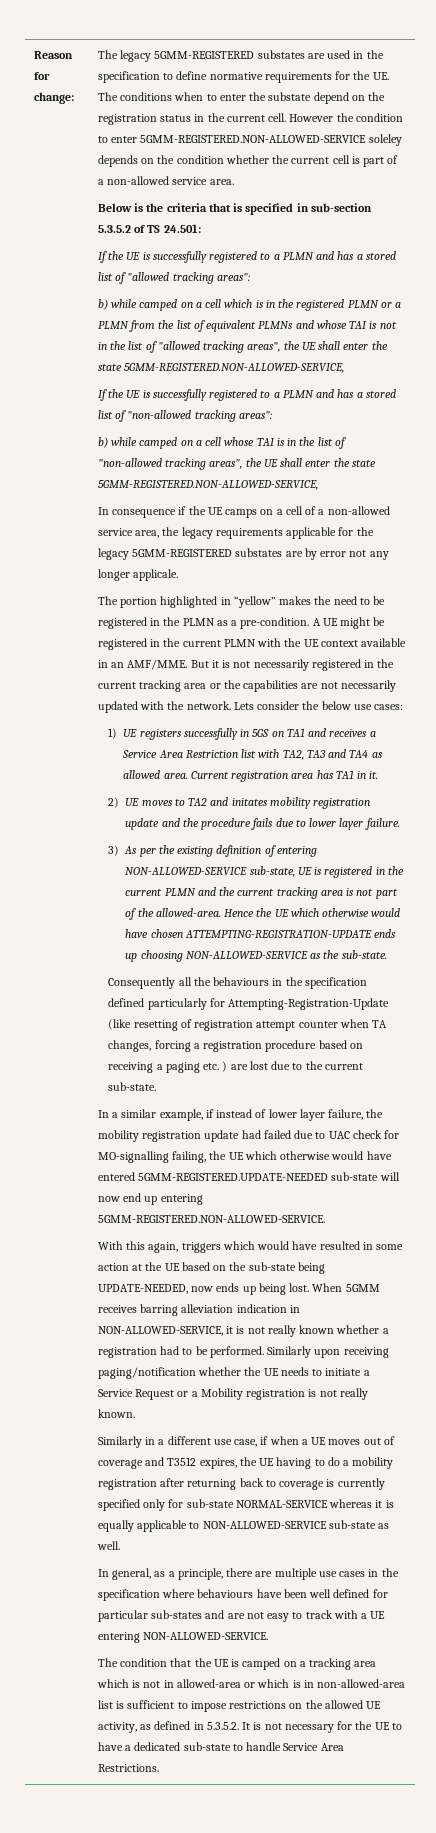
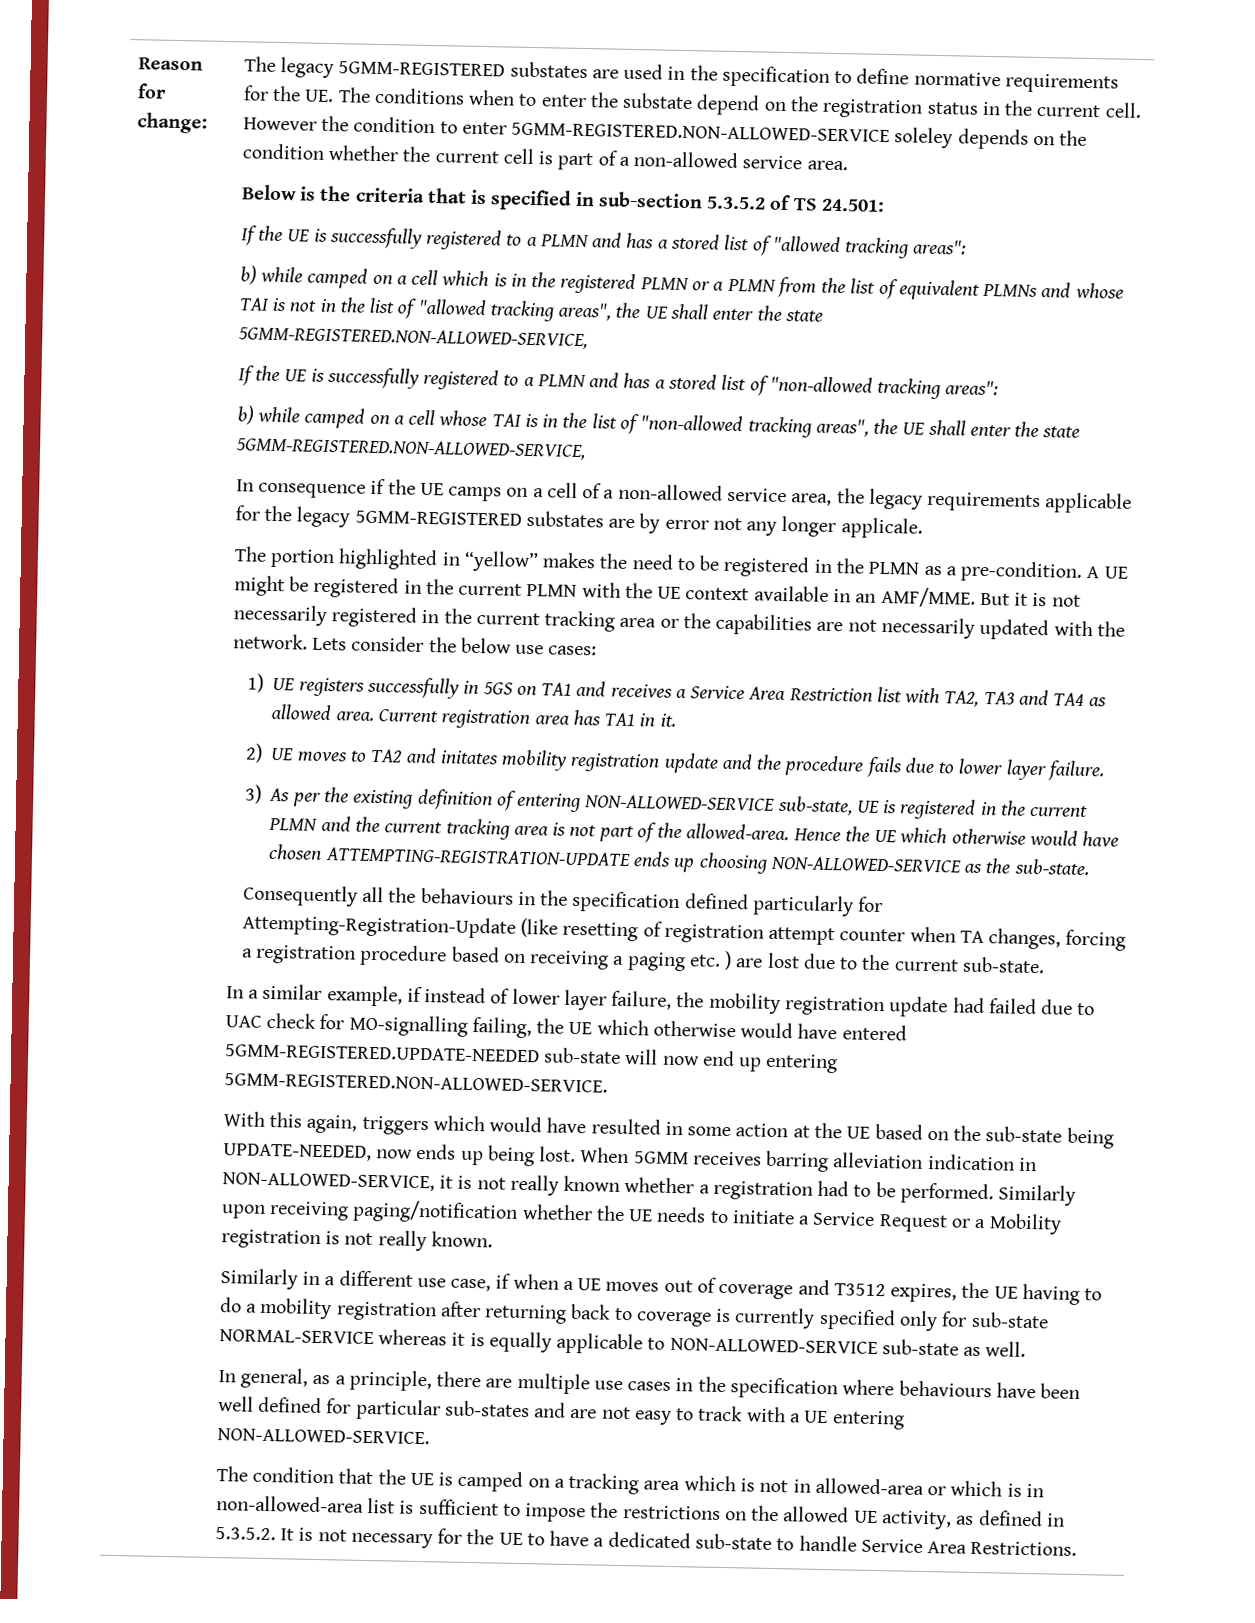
(227, 1706) none -> [590,1502,619,1518] the

